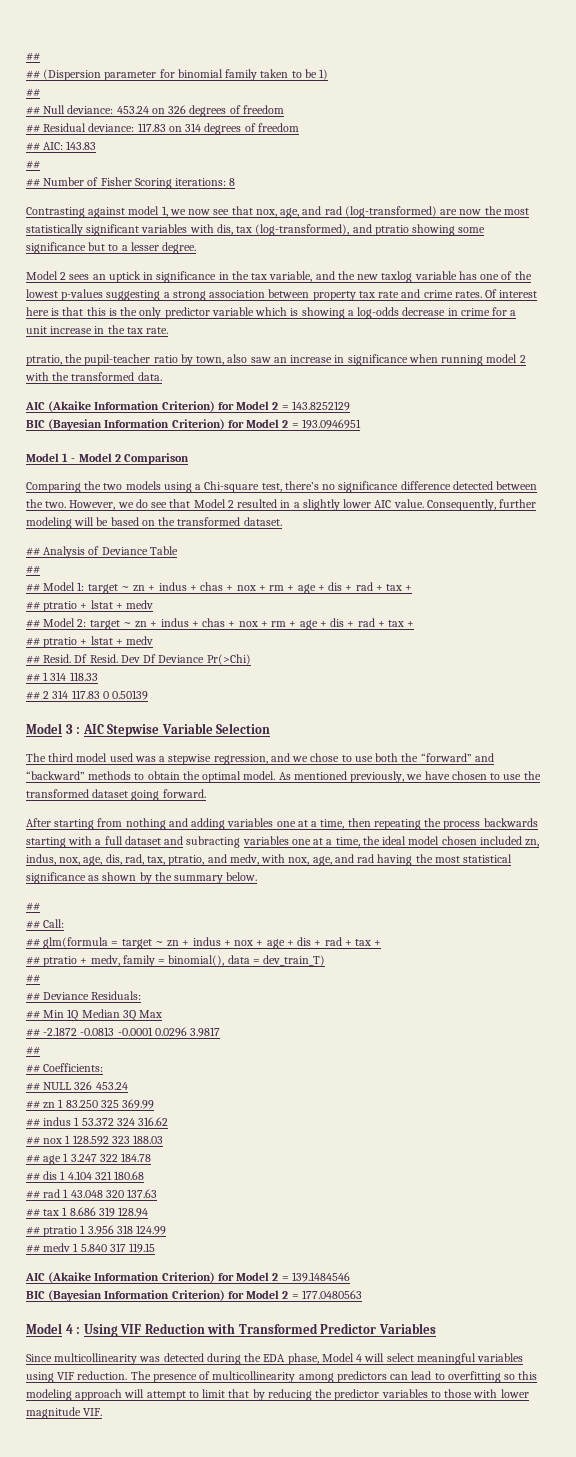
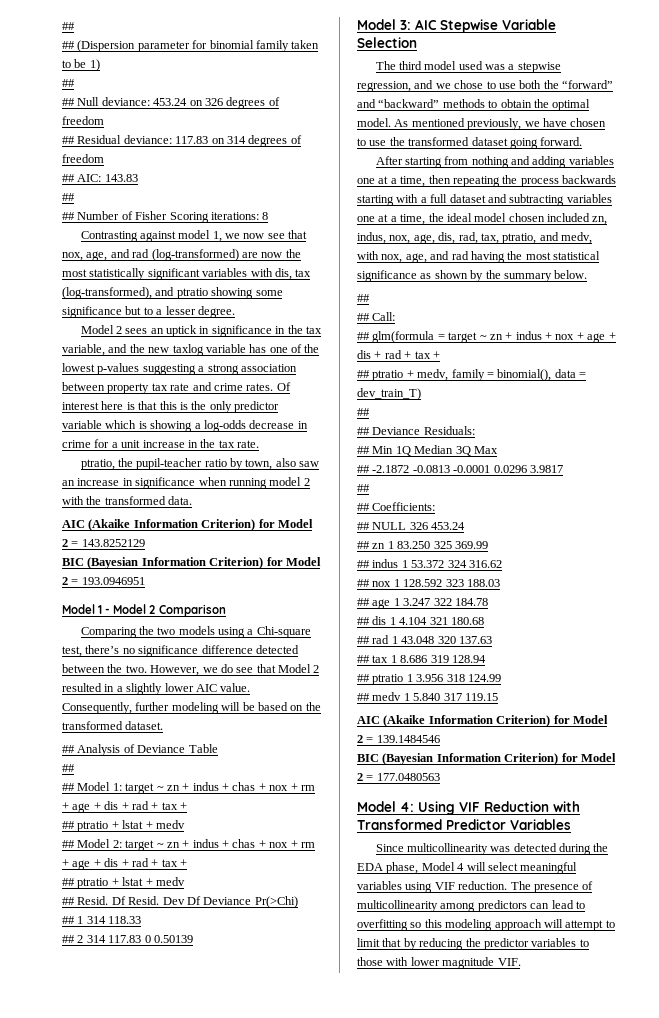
[65,724,81,734] 3 : -> [400,20,411,30] 3:
[186,836,241,848] subracting -> [509,194,565,206] subtracting
[65,1324,81,1334] 4 : -> [400,802,414,812] 4:

